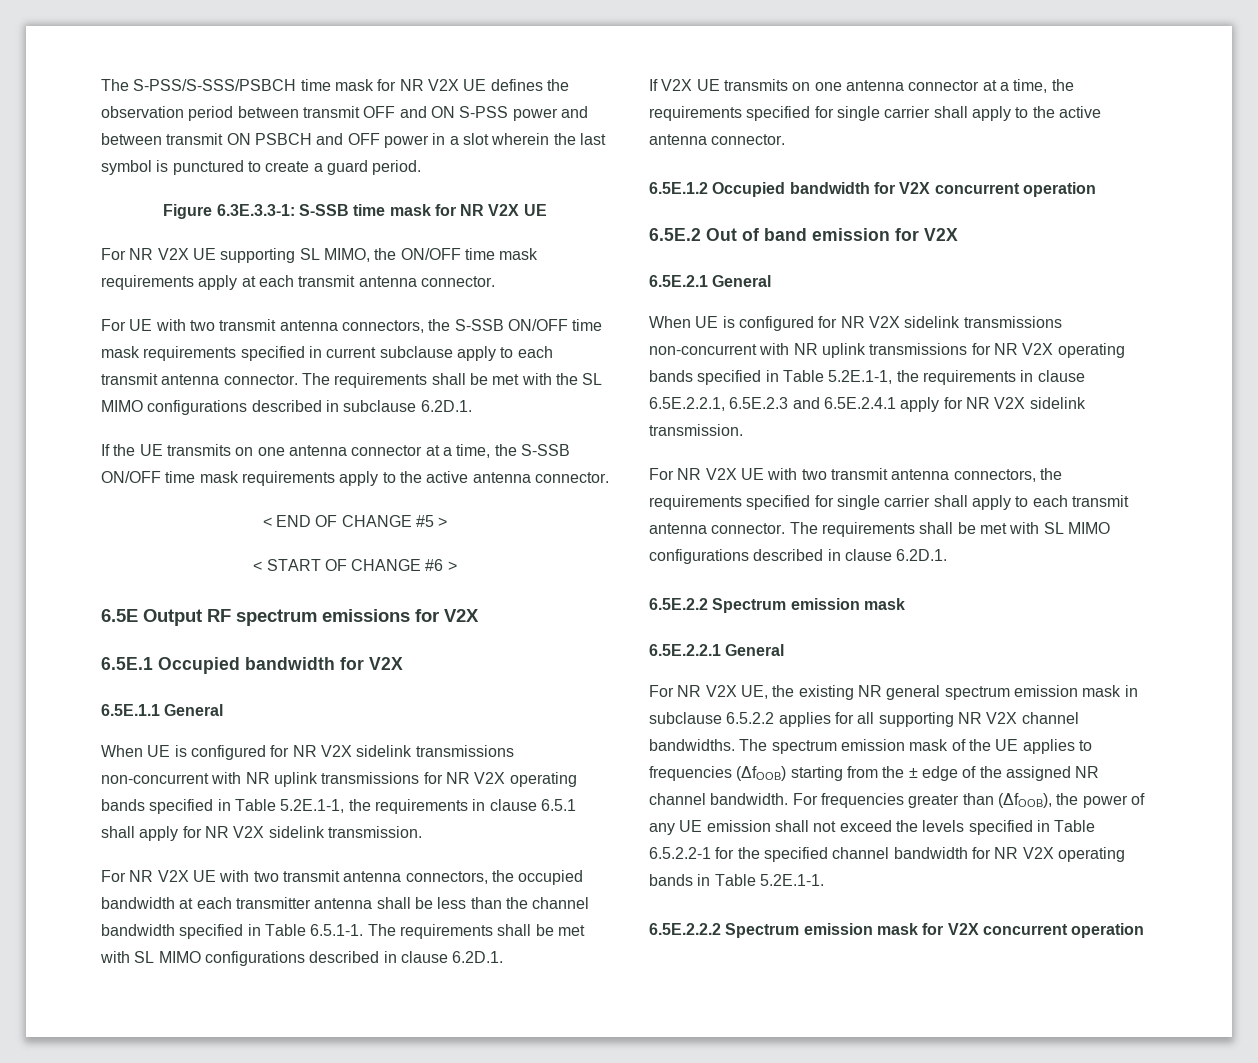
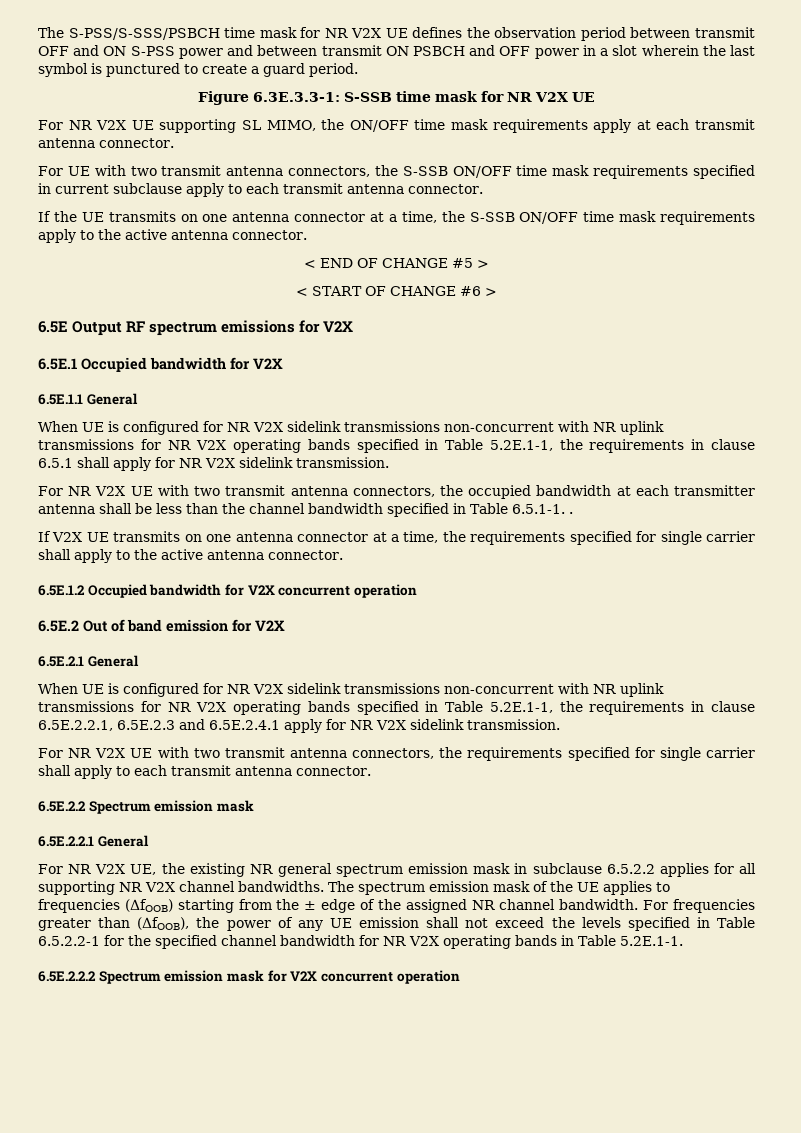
[301,373,603,388] [101,400,472,415] The requirements shall be met with the SL MIMO configurations described in subclause 6.2D.1. -> (483, 189) none
[367,924,585,939] [100,951,504,966] The requirements shall be met with SL MIMO configurations described in clause 6.2D.1. -> [568,512,573,514] .
[789,522,1110,537] [649,549,948,564] The requirements shall be met with SL MIMO configurations described in clause 6.2D.1. -> (371, 771) none

